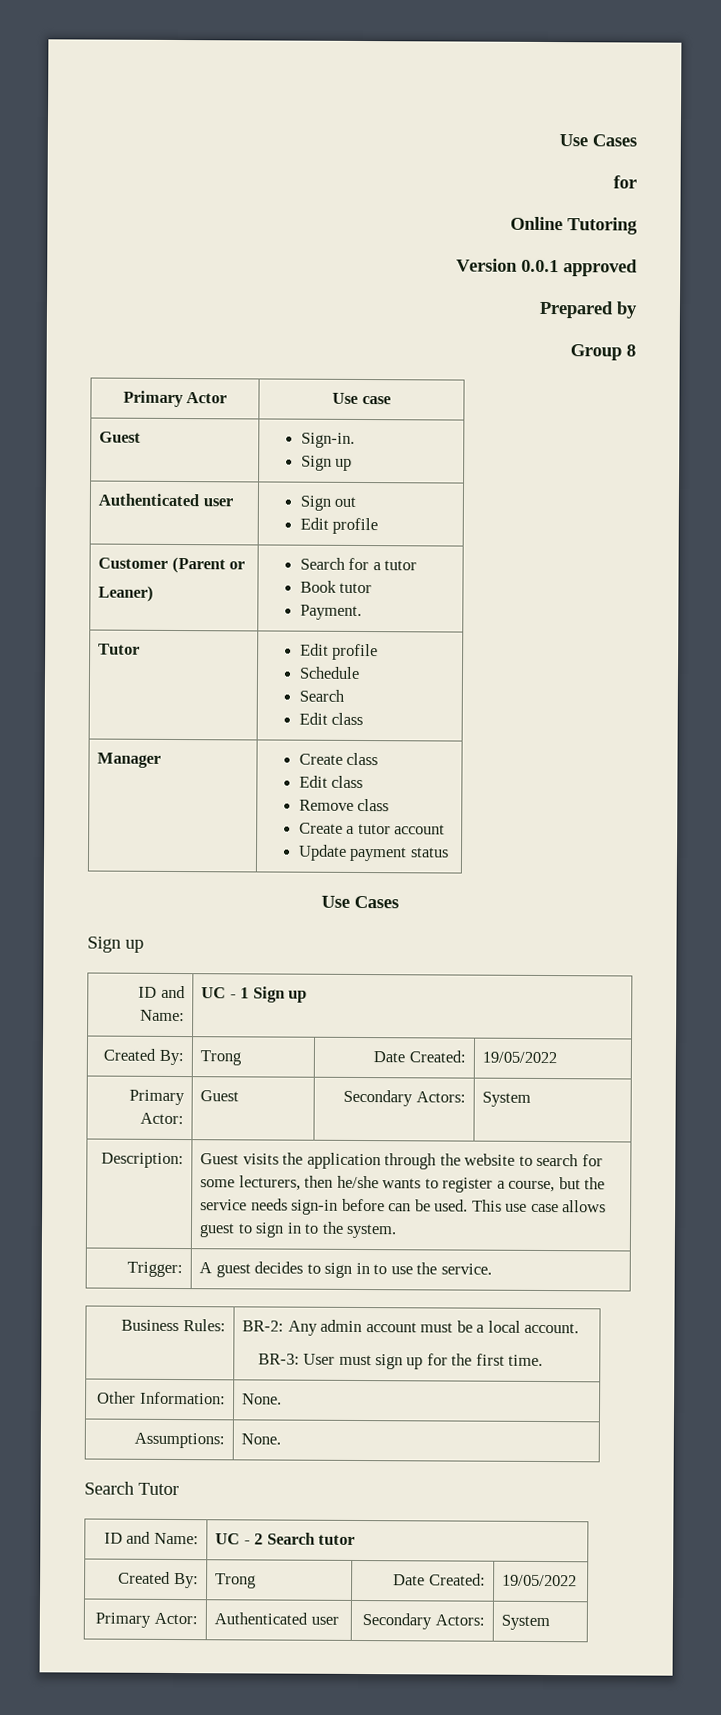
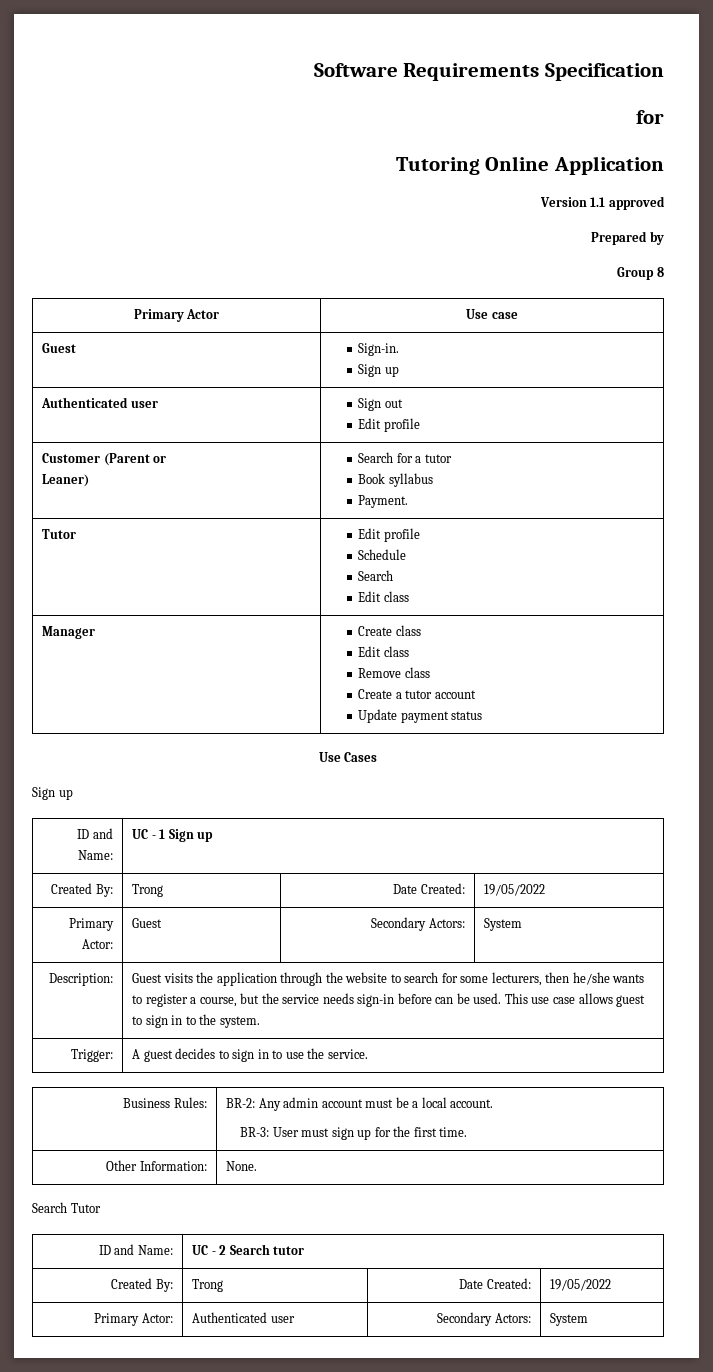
[559,134,637,147] [613,175,637,189] [510,216,638,235] Use Cases // for // Online Tutoring -> [313,63,664,81] [636,110,664,124] [395,156,664,175] Software Requirements Specification // for // Tutoring Online Application
[521,259,559,273] 0.0.1 -> [590,197,606,207] 1.1
[339,582,373,594] tutor -> [388,473,433,487] syllabus
[133,1432,225,1449] [241,1433,282,1445] // Assumptions: | None. -> (258, 1166) none

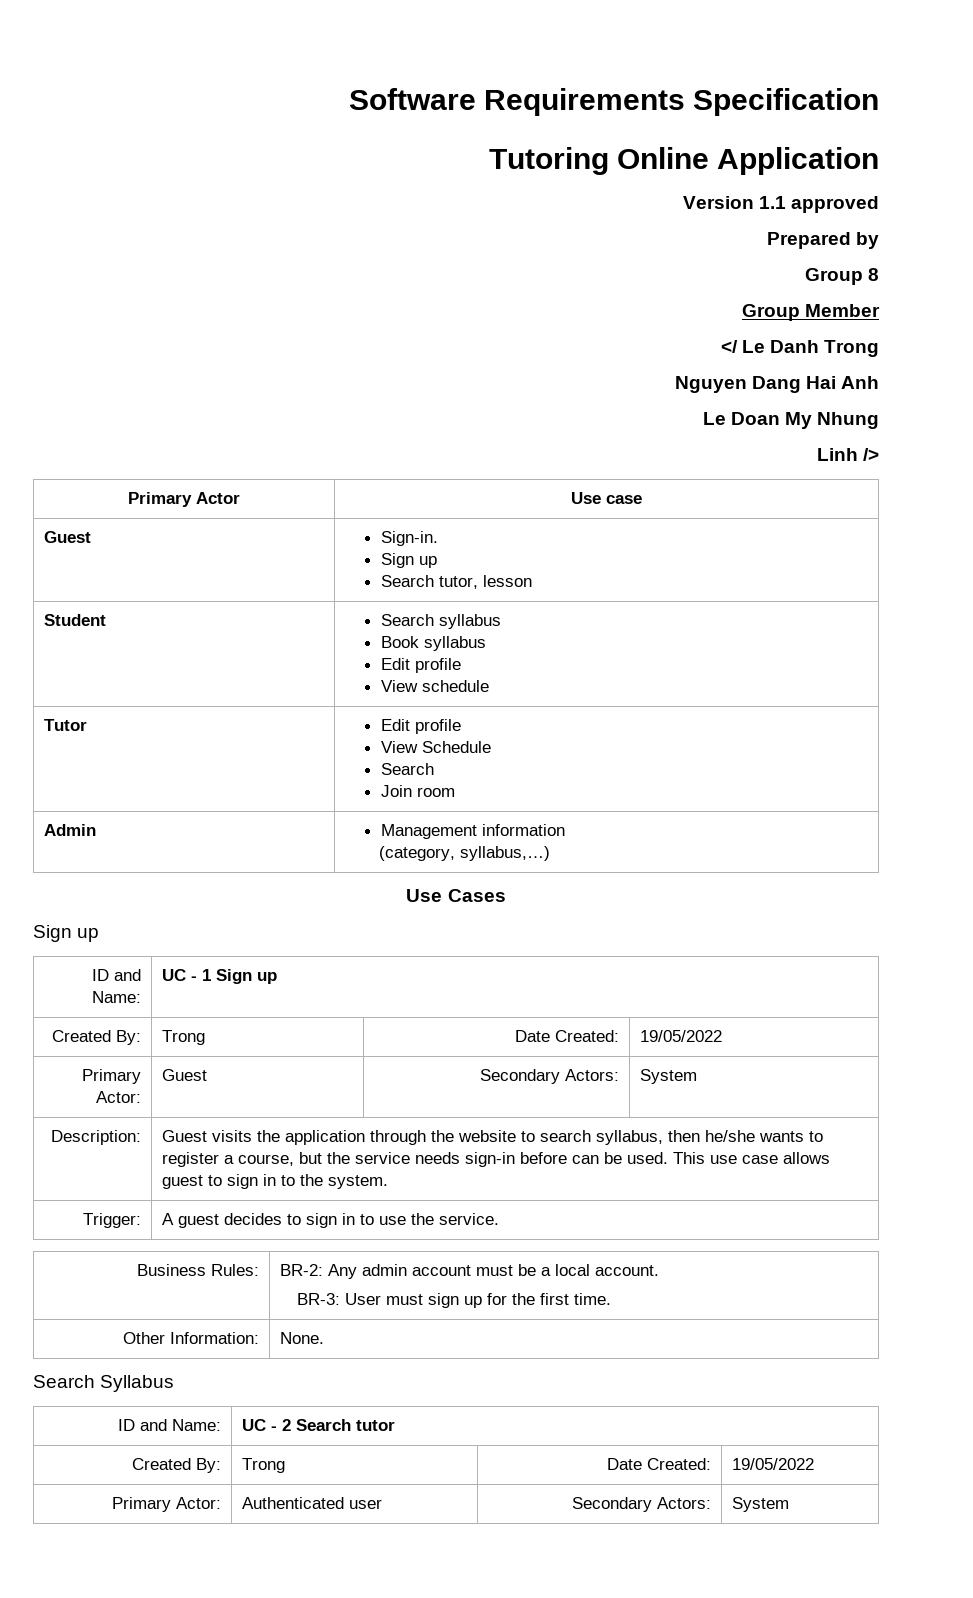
[636,110,664,124] // for -> (879, 102) none
(664, 272) none -> [741,304,880,321] [720,340,879,357] [674,376,879,393] [702,412,879,429] [816,448,879,461] // Group Member // </ Le Danh Trong // Nguyen Dang Hai Anh // Le Doan My Nhung // Linh />
[41,397,158,408] [358,398,403,411] [358,418,420,432] [42,453,167,466] [42,474,90,487] [358,452,452,463] [358,473,433,487] [358,495,409,508] // Authenticated user | Sign out // Edit profile // Customer (Parent or // Leaner) | Search for a tutor // Book syllabus // Payment. -> [380,575,532,589] [43,614,106,626] [380,614,501,629] [380,636,486,651] [380,658,461,673] [380,680,489,692] // Search tutor, lesson // Student | Search syllabus // Book syllabus // Edit profile // View schedule
(420, 535) none -> [380,741,418,753] View
[358,591,409,602] [42,626,96,639] [358,625,421,636] [358,646,409,657] [358,667,430,678] [358,689,476,699] [358,709,483,723] Edit class // Manager | Create class // Edit class // Remove class // Create a tutor account // Update payment status -> [380,785,455,797] [43,824,96,836] [380,824,565,839] [379,846,551,861] Join room // Admin | Management information // (category, syllabus,…)
[441,972,542,986] for some lecturers, -> [595,1130,663,1145] syllabus,
[70,1203,101,1213] Tutor -> [100,1375,175,1392] Syllabus

